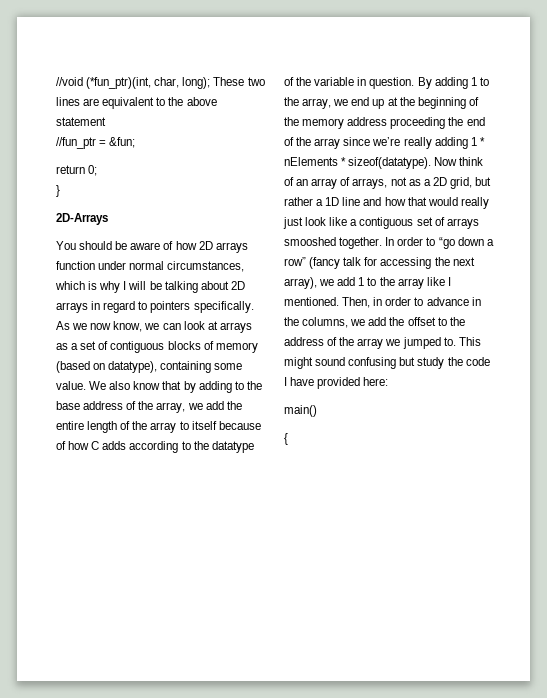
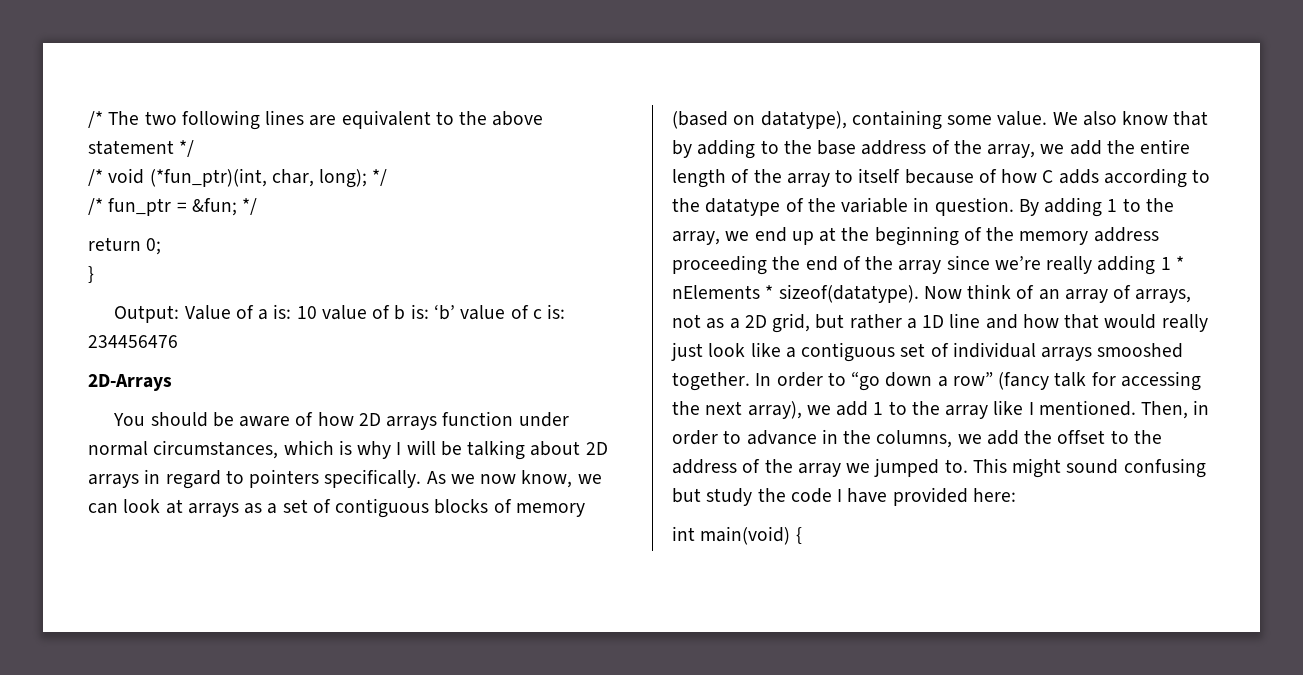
[56,77,265,89] //void (*fun_ptr)(int, char, long); These two -> [88,110,260,130] /* The two following
[56,137,96,149] // //fun_ptr -> [179,140,195,157] [88,168,388,188] [88,198,172,216] */ // /* void (*fun_ptr)(int, char, long); */ // /* fun_ptr
(136, 142) none -> [242,198,258,215] */
(60, 191) none -> [114,304,566,323] [88,335,178,348] // Output: Value of a is: 10 value of b is: ‘b’ value of c is: 234456476
(445, 221) none -> [952,342,1036,358] individual
[284,405,317,417] main() // -> [672,526,791,545] int main(void)

